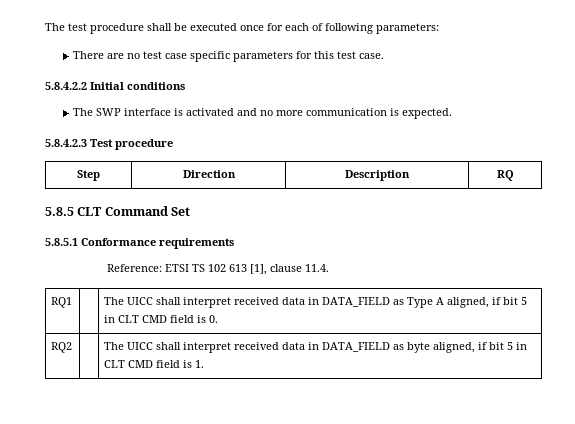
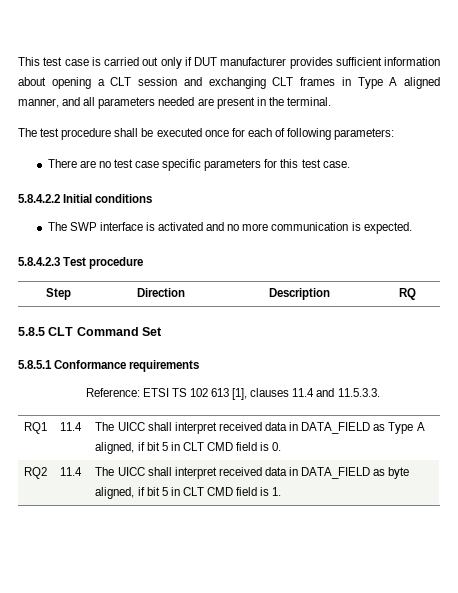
(45, 27) none -> [18,57,440,69] [18,77,440,89] [18,97,331,109] This test case is carried out only if DUT manufacturer provides sufficient information about opening a CLT session and exchanging CLT frames in Type A aligned manner, and all parameters needed are present in the terminal. //
[270,264,330,272] clause 11.4. -> [250,388,380,397] clauses 11.4 and 11.5.3.3.
(73, 302) none -> [60,422,83,431] 11.4
(73, 347) none -> [60,467,83,476] 11.4

